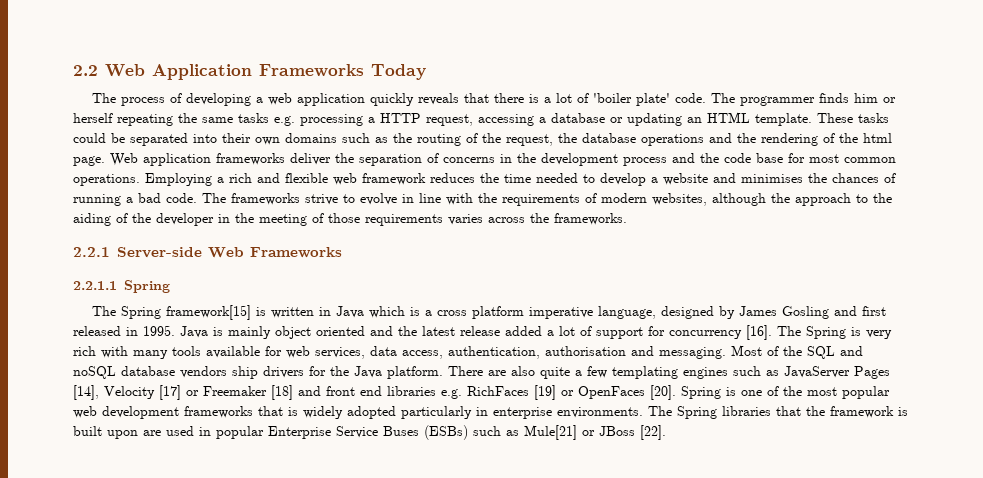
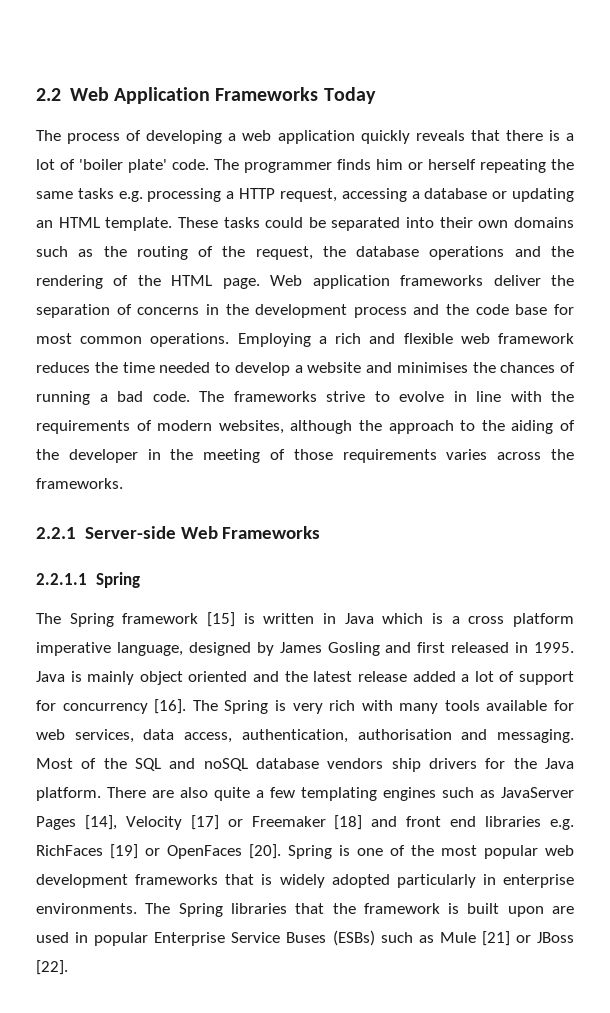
[863,133,892,143] html -> [171,275,213,286] HTML
[165,305,251,320] framework[15] -> [122,612,235,627] framework [15]
[524,425,577,440] Mule[21] -> [439,931,510,946] Mule [21]

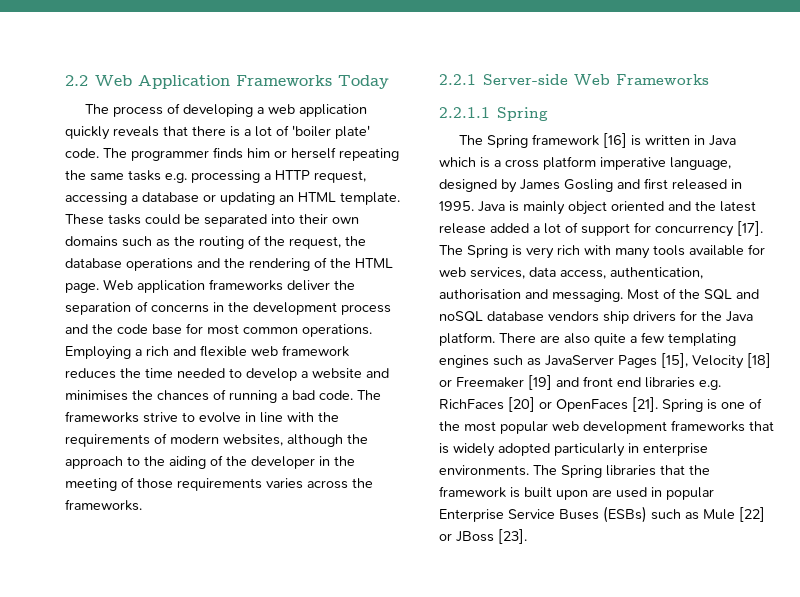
[206,612,235,627] [15] -> [602,133,627,148] [16]
[154,699,187,714] [16]. -> [737,221,763,236] [17].
[84,815,219,830] [14], Velocity [17] -> [661,353,771,369] [15], Velocity [18]
[334,815,363,830] [18] -> [528,375,552,390] [19]
[110,844,138,859] [19] -> [508,397,535,412] [20]
[249,844,281,859] [20]. -> [632,397,658,412] [21].
[481,931,510,946] [21] -> [739,507,765,522] [22]
[36,960,68,975] [22]. -> [498,529,527,544] [23].

